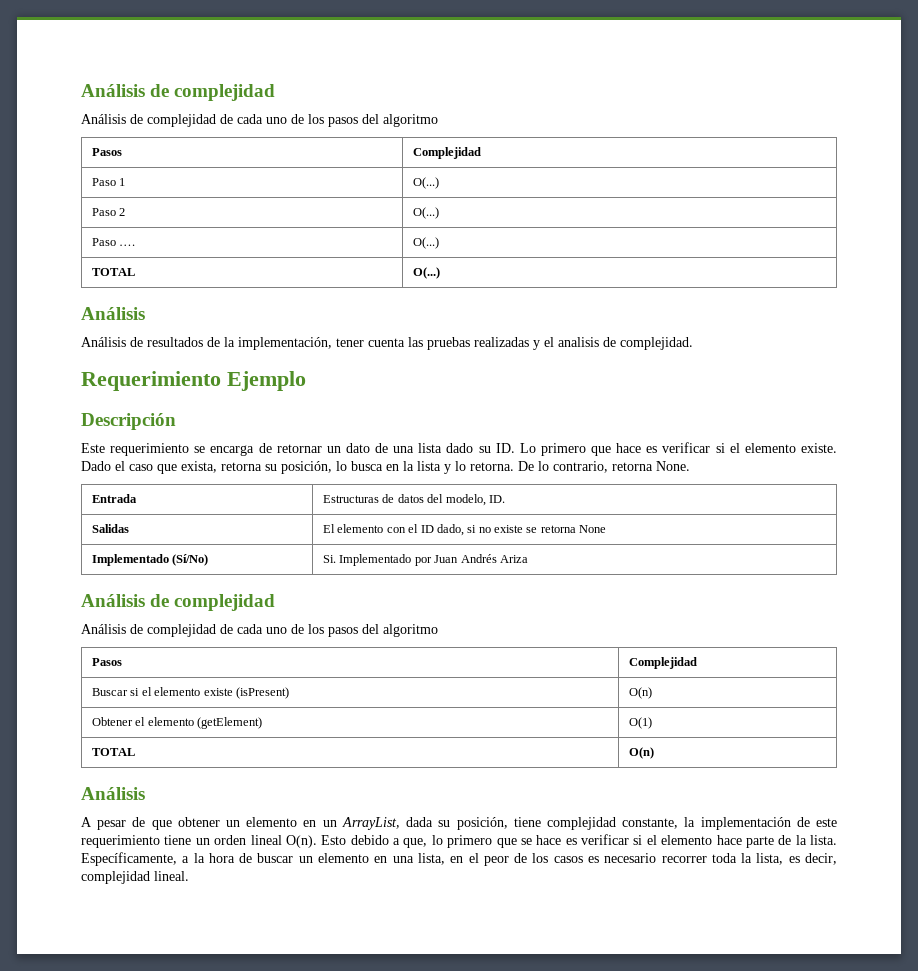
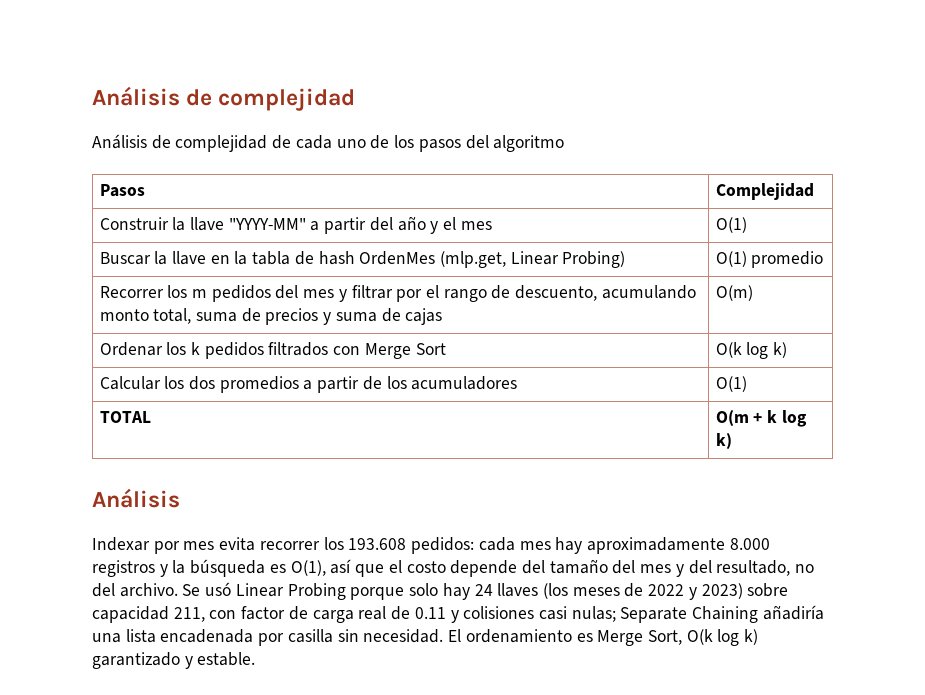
[92,178,126,186] [413,177,440,189] [92,208,126,216] [413,207,440,219] [92,238,136,246] [413,237,440,249] [92,268,136,276] [413,267,441,279] [81,307,145,320] [81,337,693,350] [81,371,306,391] [81,413,176,430] [81,442,838,456] [81,461,690,474] [92,494,138,503] [323,494,505,506] [92,524,130,533] [323,524,607,536] [92,554,209,566] [323,554,528,566] [81,594,276,611] [81,624,438,637] [92,658,123,666] [629,657,698,669] [92,687,289,699] [629,687,653,699] [92,717,263,729] [629,717,653,729] [92,748,136,756] [629,747,655,759] [81,787,145,800] [81,817,838,830] [81,834,837,848] [81,852,837,866] [81,871,189,884] Paso 1 | O(...) // Paso 2 | O(...) // Paso …. | O(...) // TOTAL | O(...) // Análisis // Análisis de resultados de la implementación, tener cuenta las pruebas realizadas y el analisis de complejidad. // Requerimiento Ejemplo // Descripción // Este requerimiento se encarga de retornar un dato de una lista dado su ID. Lo primero que hace es verificar si el elemento existe. Dado el caso que exista, retorna su posición, lo busca en la lista y lo retorna. De lo contrario, retorna None. // Entrada | Estructuras de datos del modelo, ID. // Salidas | El elemento con el ID dado, si no existe se retorna None // Implementado (Sí/No) | Si. Implementado por Juan Andrés Ariza // Análisis de complejidad // Análisis de complejidad de cada uno de los pasos del algoritmo // Pasos | Complejidad // Buscar si el elemento existe (isPresent) | O(n) // Obtener el elemento (getElement) | O(1) // TOTAL | O(n) // Análisis // A pesar de que obtener un elemento en un ArrayList, dada su posición, tiene complejidad constante, la implementación de este requerimiento tiene un orden lineal O(n). Esto debido a que, lo primero que se hace es verificar si el elemento hace parte de la lista. Específicamente, a la hora de buscar un elemento en una lista, en el peor de los casos es necesario recorrer toda la lista, es decir, complejidad lineal. -> [99,216,492,234] [715,217,747,233] [99,251,626,268] [715,251,824,268] [99,285,696,302] [99,308,443,325] [715,285,753,301] [99,342,446,359] [715,342,787,359] [99,376,518,393] [715,376,747,392] [99,411,151,423] [715,410,807,427] [715,433,732,449] [92,488,180,508] [92,537,770,554] [92,559,815,577] [92,582,789,600] [92,605,824,623] [92,629,759,646] [92,652,256,669] Construir la llave "YYYY-MM" a partir del año y el mes | O(1) // Buscar la llave en la tabla de hash OrdenMes (mlp.get, Linear Probing) | O(1) promedio // Recorrer los m pedidos del mes y filtrar por el rango de descuento, acumulando monto total, suma de precios y suma de cajas | O(m) // Ordenar los k pedidos filtrados con Merge Sort | O(k log k) // Calcular los dos promedios a partir de los acumuladores | O(1) // TOTAL | O(m + k log k) // Análisis // Indexar por mes evita recorrer los 193.608 pedidos: cada mes hay aproximadamente 8.000 registros y la búsqueda es O(1), así que el costo depende del tamaño del mes y del resultado, no del archivo. Se usó Linear Probing porque solo hay 24 llaves (los meses de 2022 y 2023) sobre capacidad 211, con factor de carga real de 0.11 y colisiones casi nulas; Separate Chaining añadiría una lista encadenada por casilla sin necesidad. El ordenamiento es Merge Sort, O(k log k) garantizado y estable.

